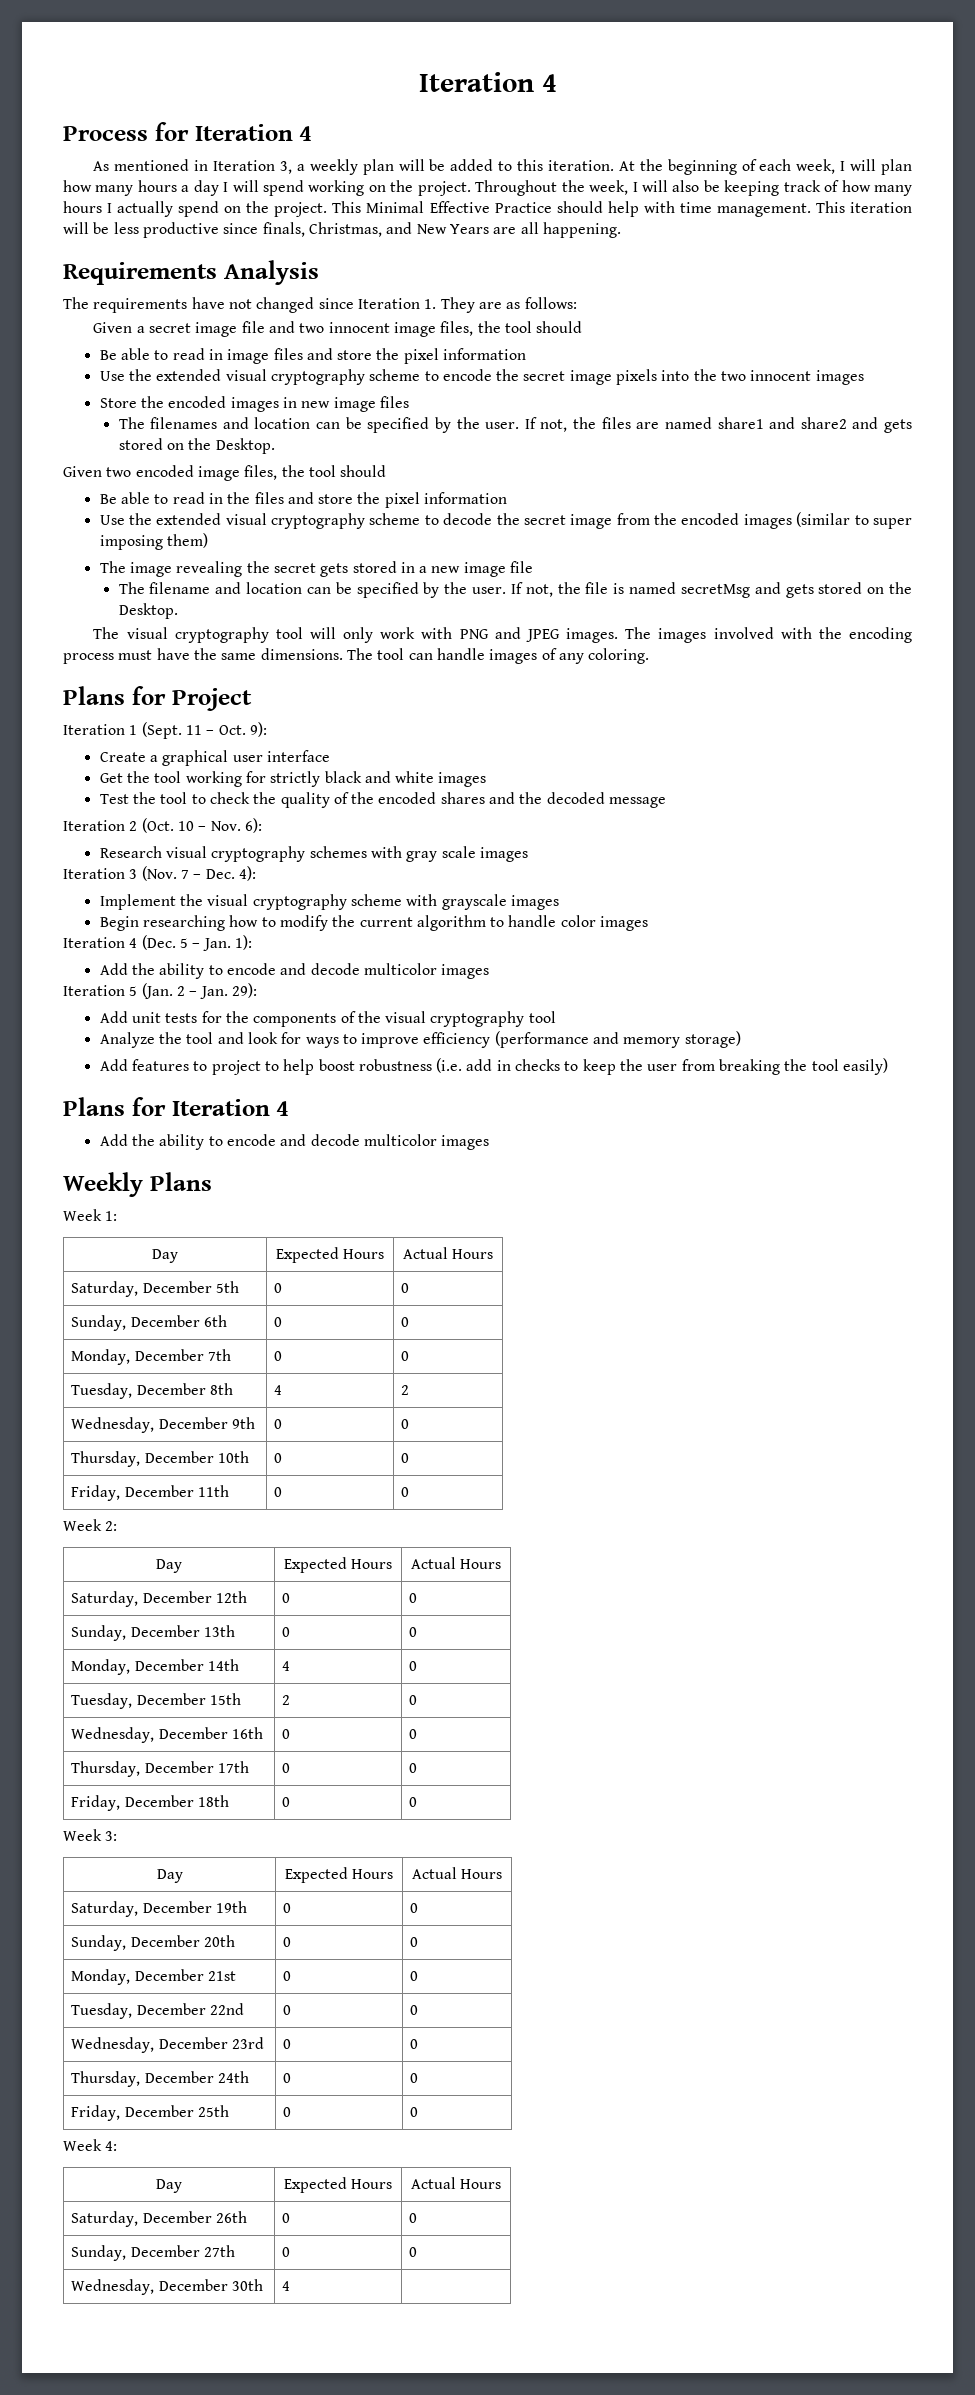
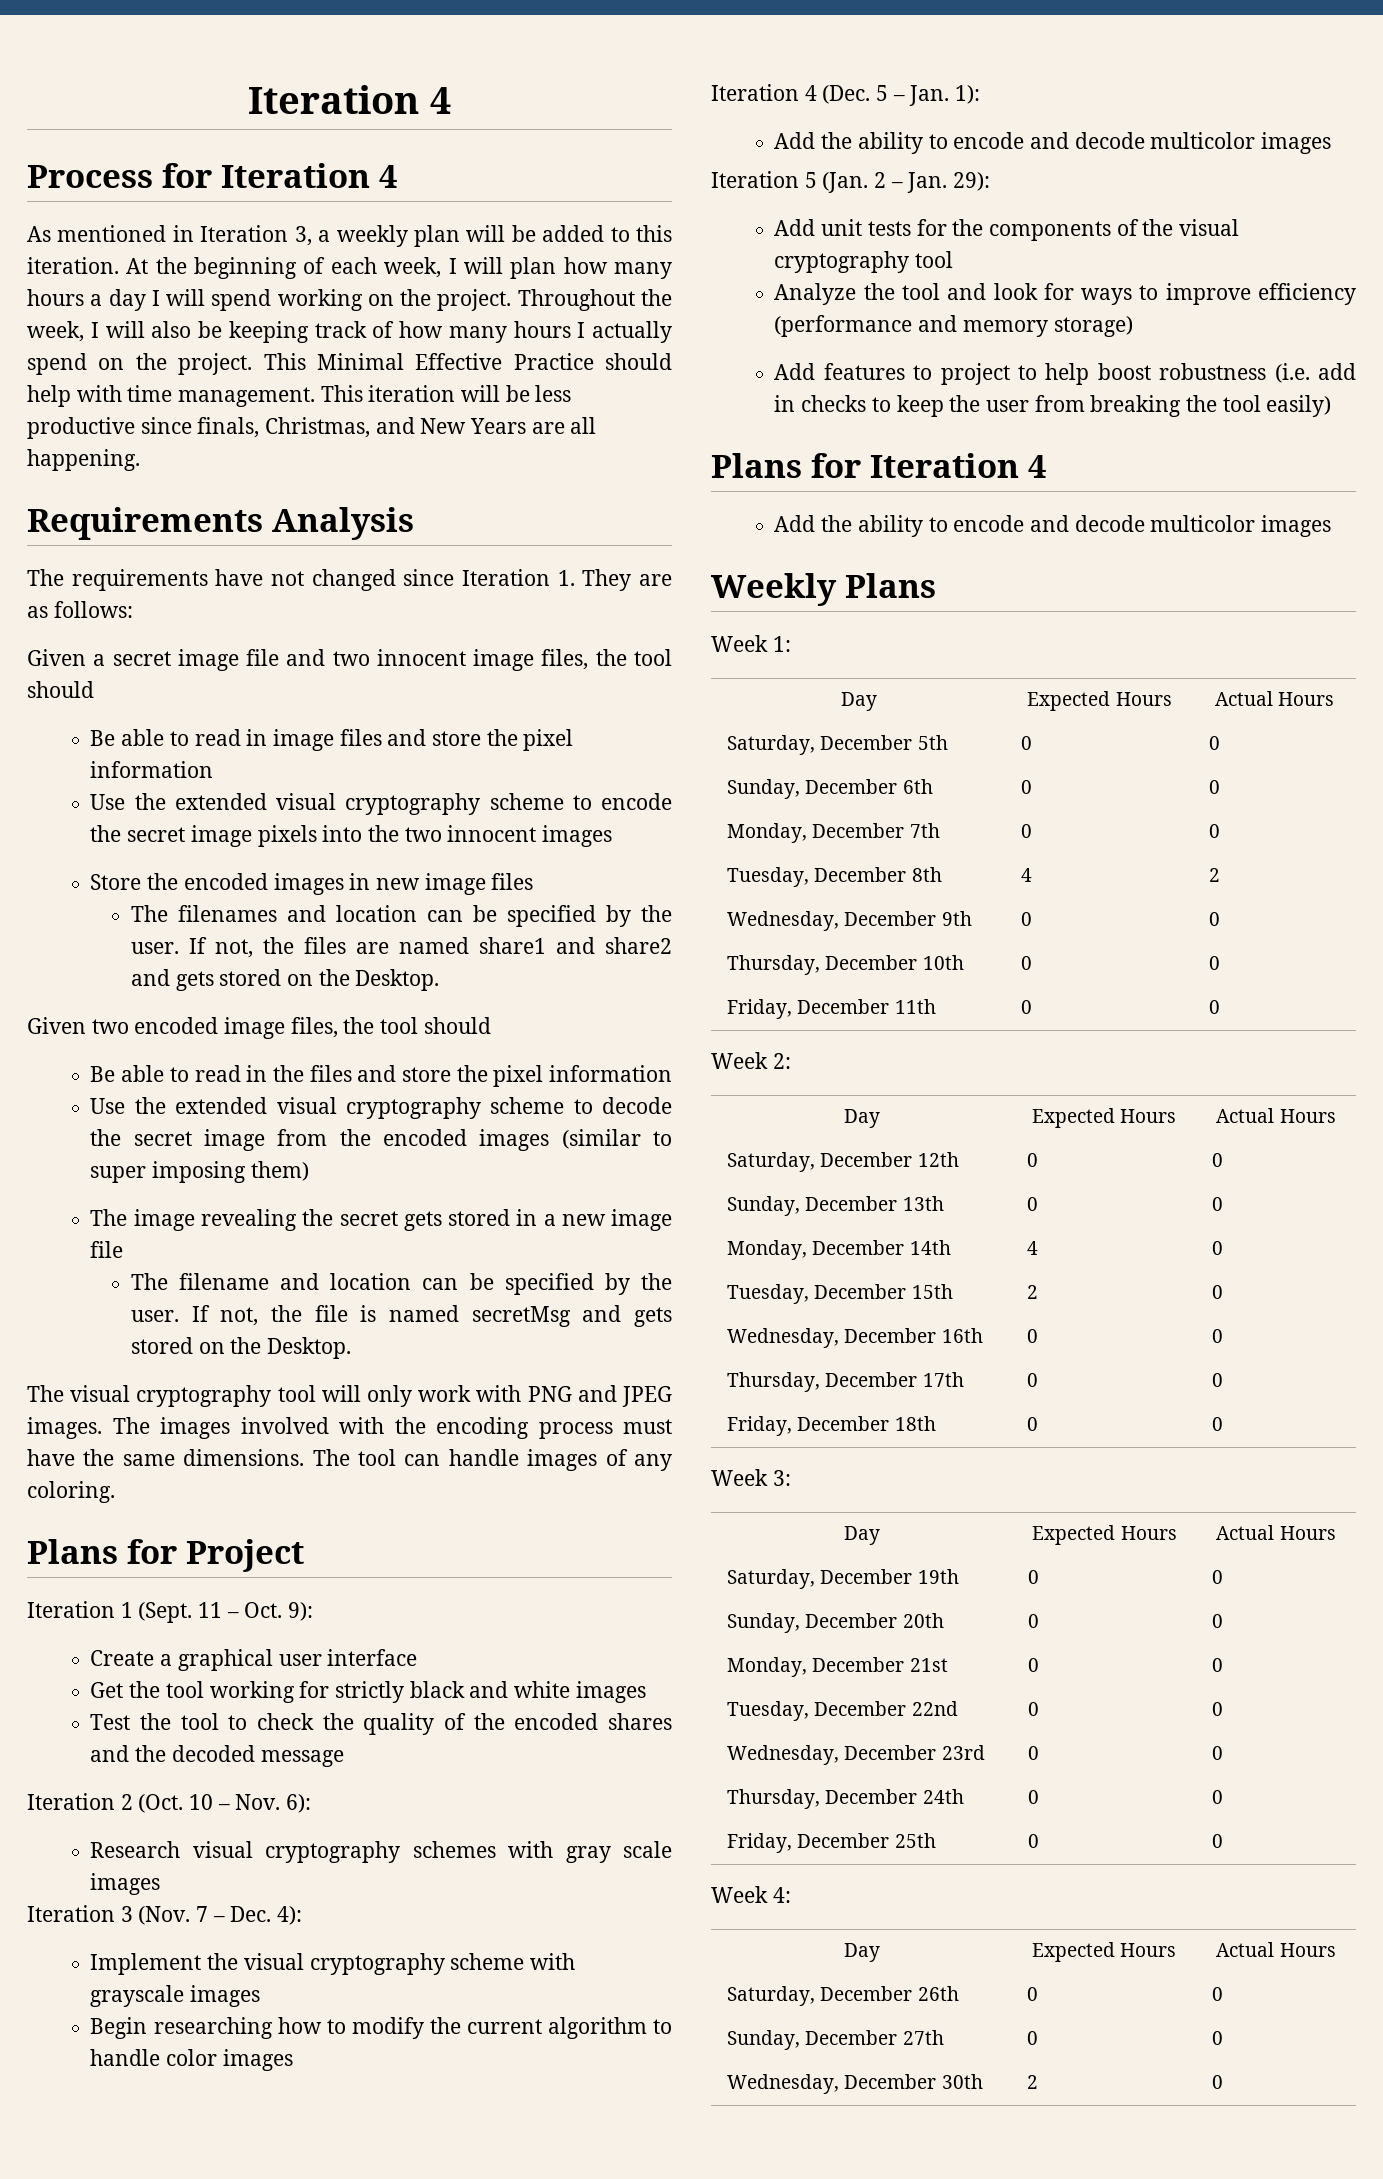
[282,2281,291,2291] 4 | -> [1027,2075,1039,2089] [1212,2075,1224,2089] 2 | 0

